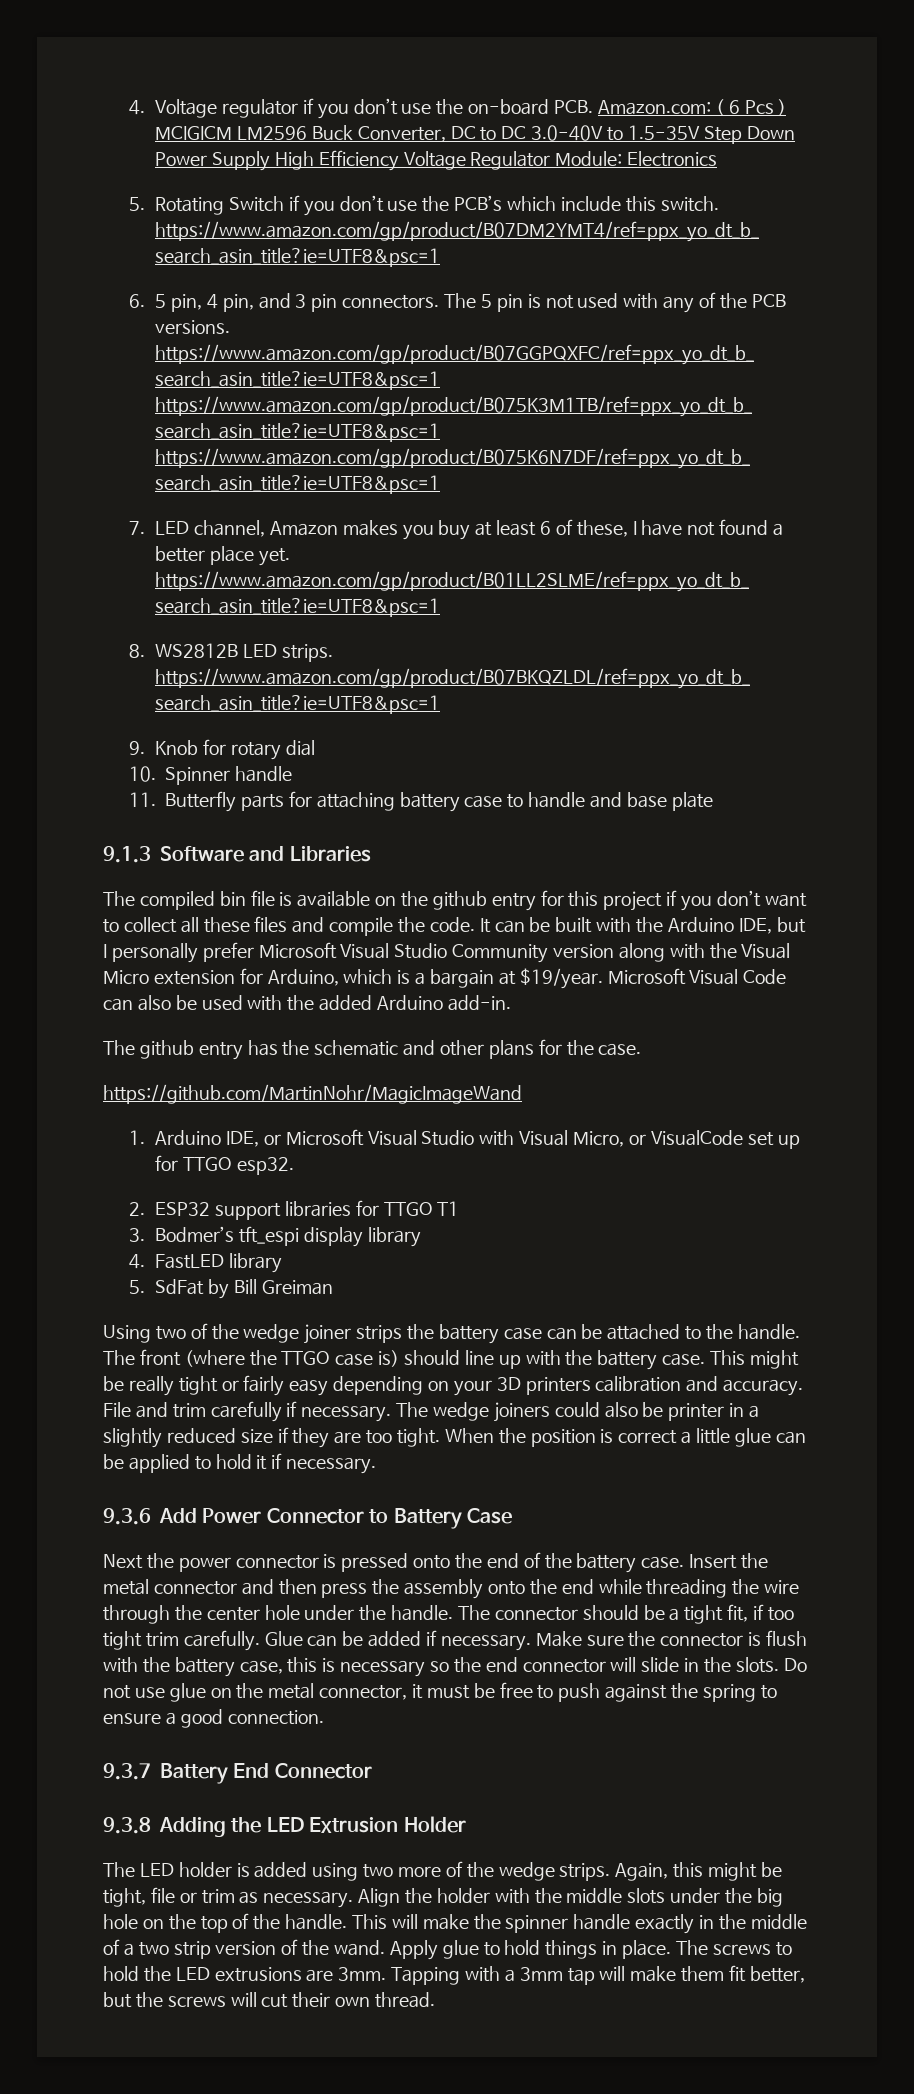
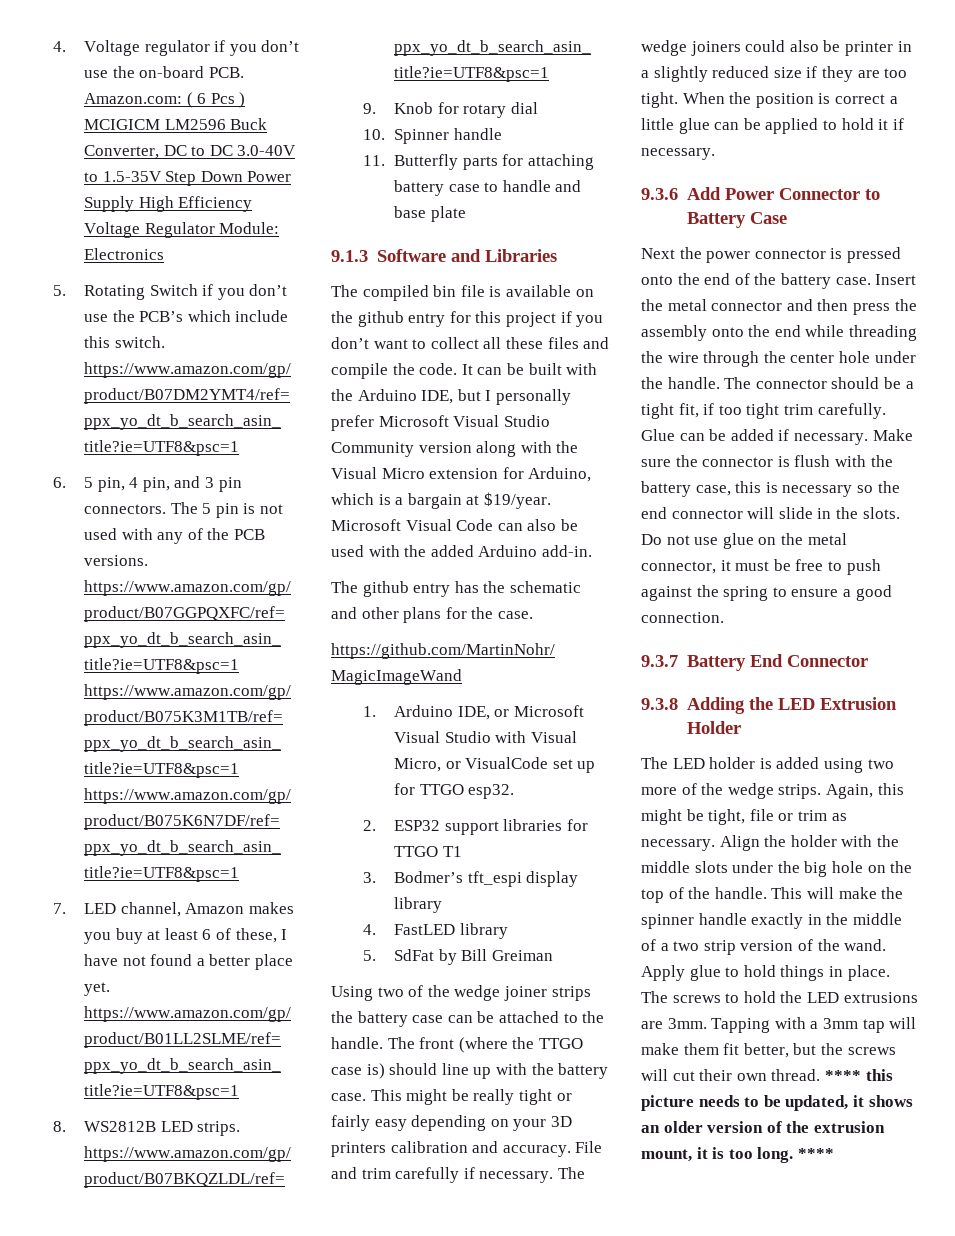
(436, 2000) none -> [824,1069,893,1081] [641,1095,913,1111] [641,1121,885,1133] [641,1147,834,1163] **** this picture needs to be updated, it shows an older version of the extrusion mount, it is too long. ****

